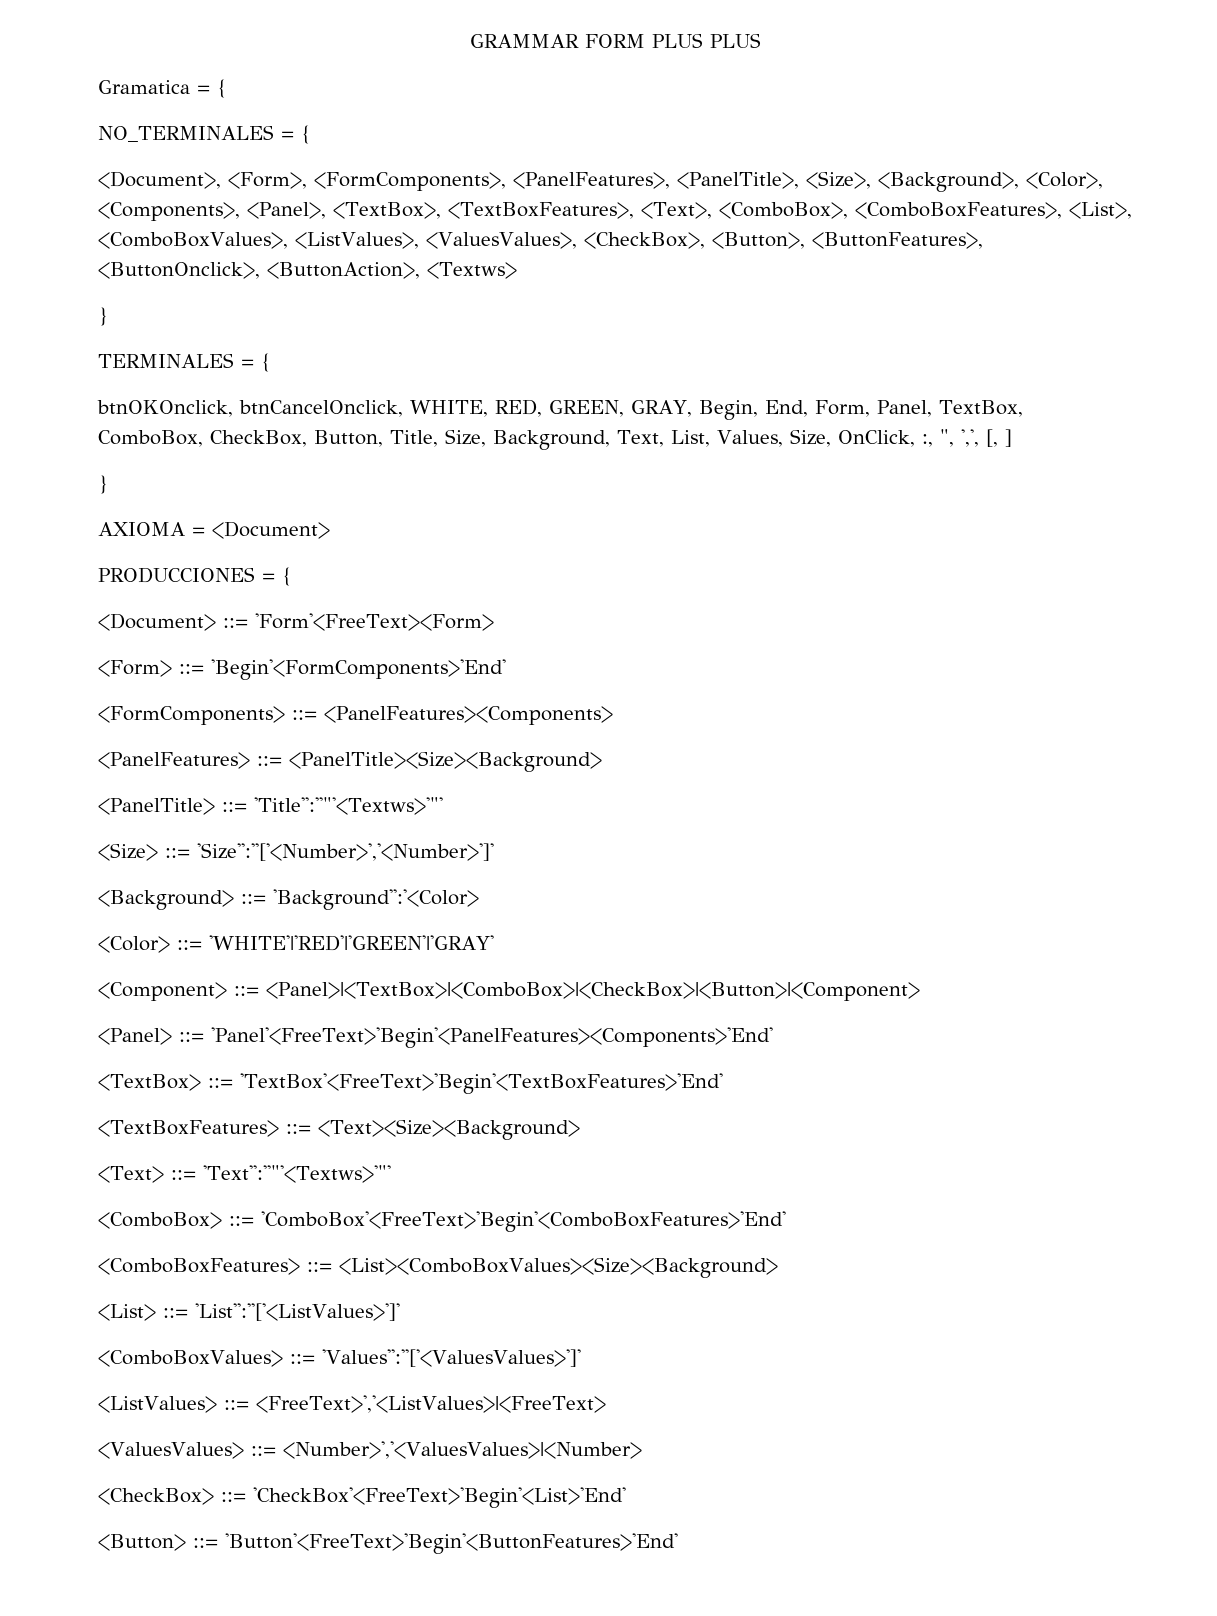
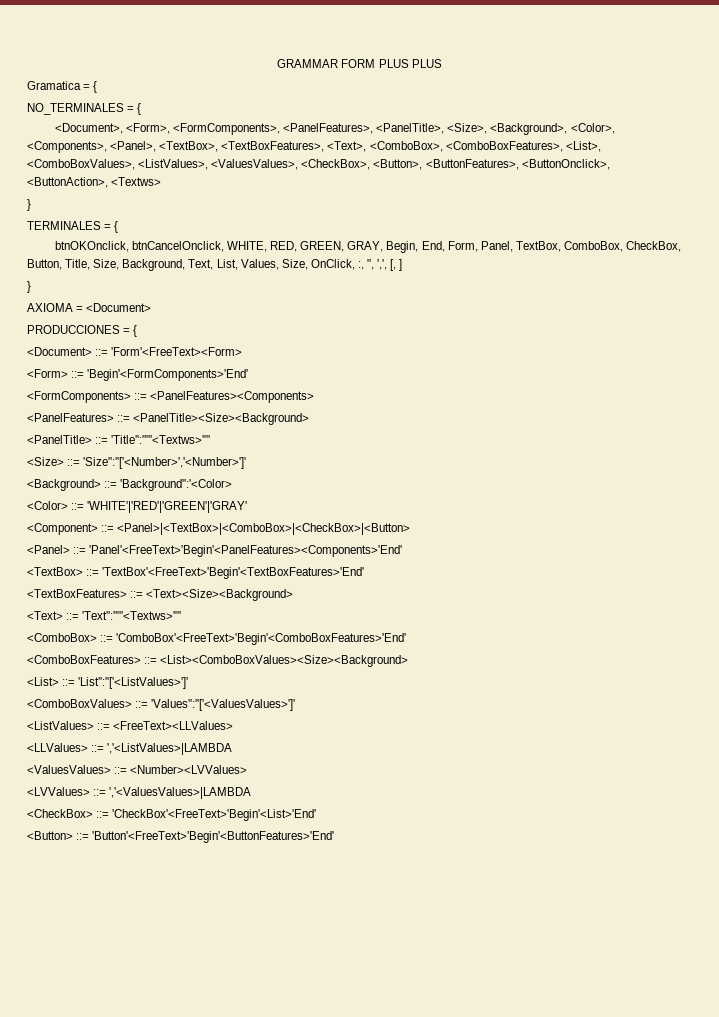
[266,982,920,1001] <Panel>|<TextBox>|<ComboBox>|<CheckBox>|<Button>|<Component> -> [117,523,411,535] <Panel>|<TextBox>|<ComboBox>|<CheckBox>|<Button>
[255,1395,606,1413] [98,1441,642,1459] <FreeText>','<ListValues>|<FreeText> // <ValuesValues> ::= <Number>','<ValuesValues>|<Number> -> [113,721,234,730] [27,743,233,755] [27,765,248,774] [27,787,252,799] <FreeText><LLValues> // <LLValues> ::= ','<ListValues>|LAMBDA // <ValuesValues> ::= <Number><LVValues> // <LVValues> ::= ','<ValuesValues>|LAMBDA

